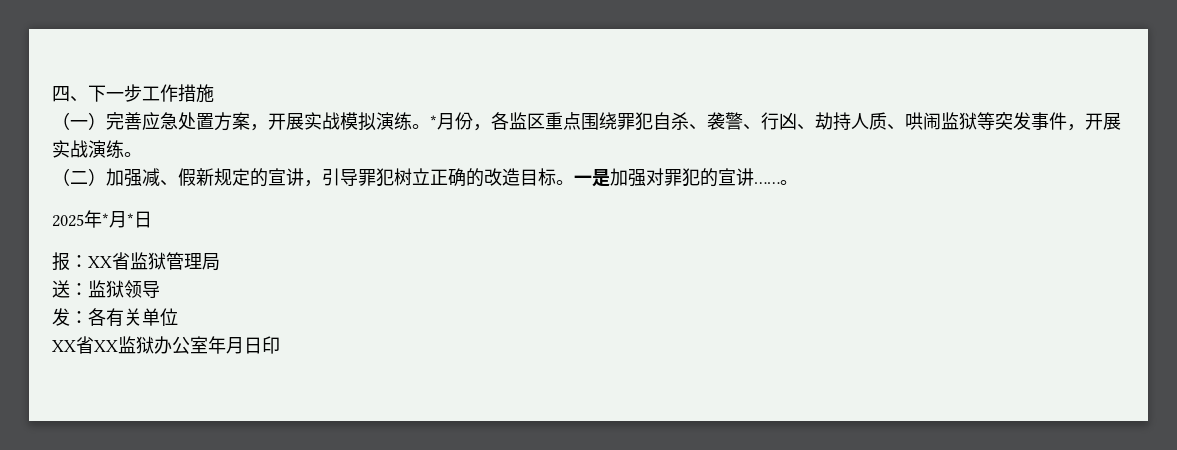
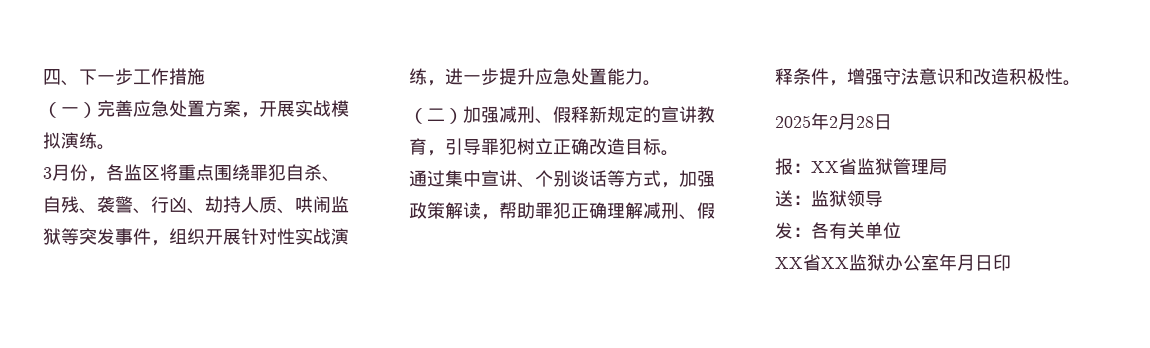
[430,115,437,128] * -> [43,167,52,179] // 3
(545, 121) none -> [160,164,178,181] 将
(707, 127) none -> [43,196,97,214] 自残、
[1085,113,1121,130] [52,140,124,158] 开展实战演练 -> [169,228,349,245] [409,68,643,86] 组织开展针对性实战演练，进一步提升应急处置能力
[160,168,196,186] 、假 -> [517,106,589,124] 刑、假释
(304, 177) none -> [697,106,715,123] [409,138,427,155] 教育
[466,168,484,187] 的 -> (589, 146) none
[574,168,780,187] 一是加强对罪犯的宣讲…… -> [409,170,715,188] [409,202,715,220] [775,68,1063,86] // 通过集中宣讲、个别谈话等方式，加强政策解读，帮助罪犯正确理解减刑、假释条件，增强守法意识和改造积极性
[102,211,134,228] *月* -> [829,113,874,130] 2月28

